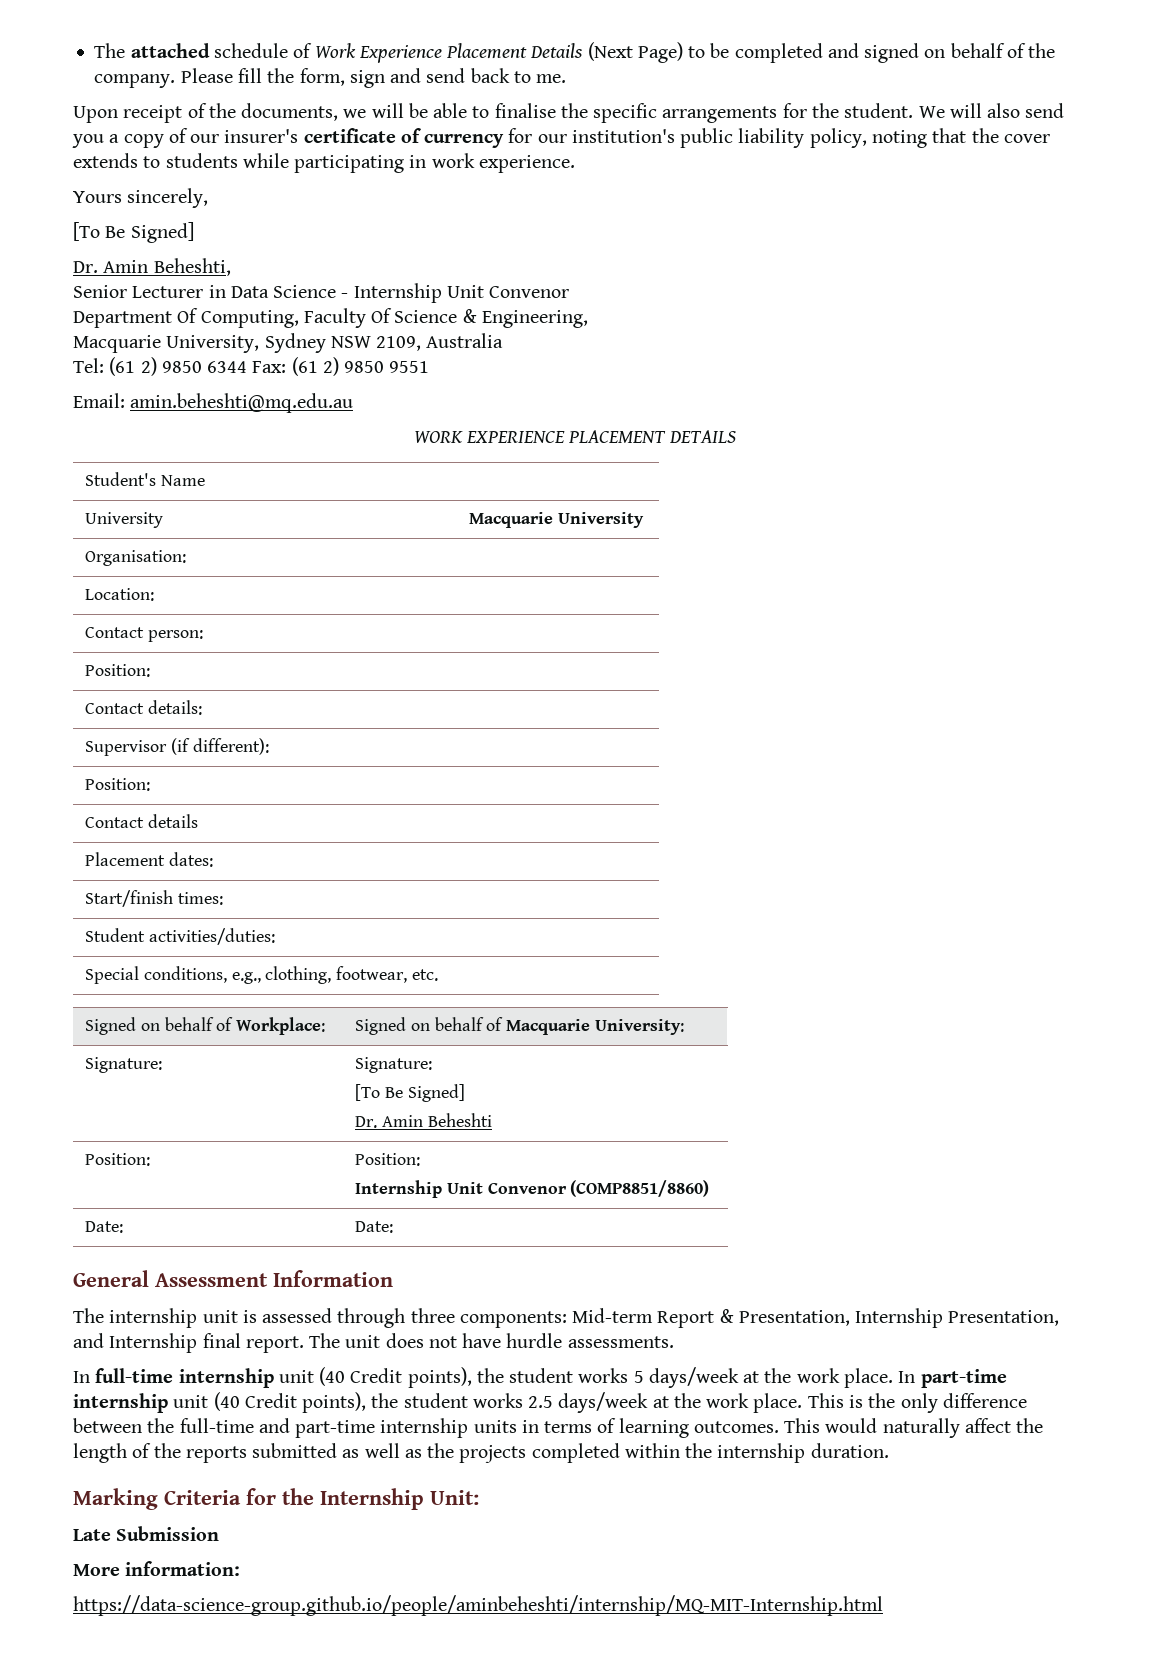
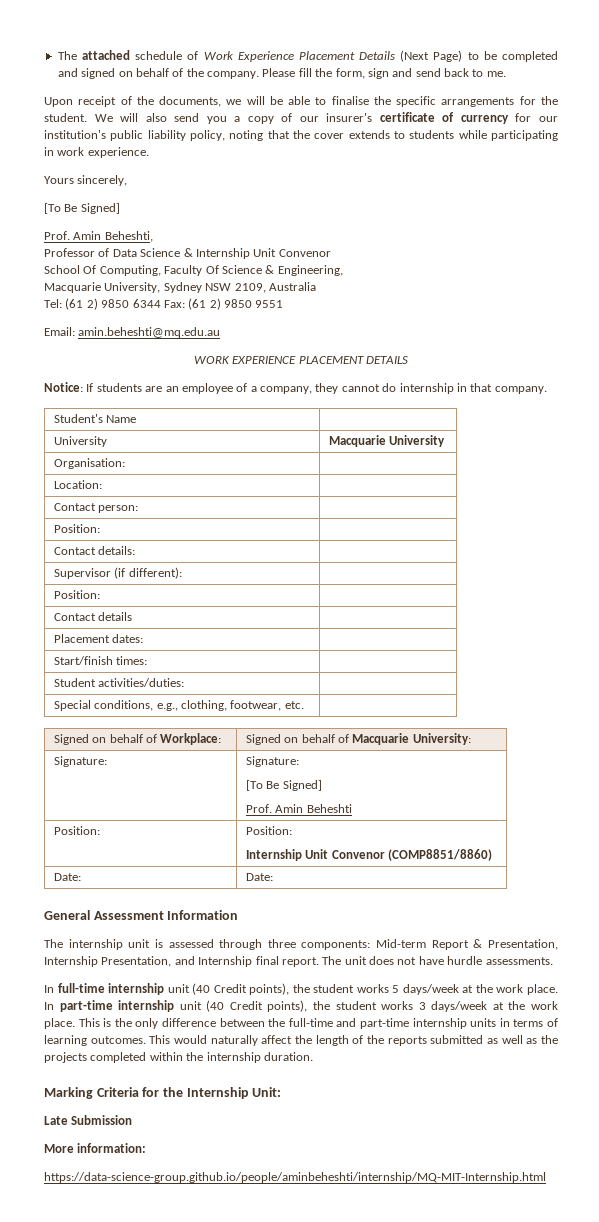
[73,261,98,273] Dr. -> [44,231,70,240] Prof.
[73,285,226,298] Senior Lecturer in -> [44,248,110,257] Professor of
[341,293,349,298] - -> [183,248,193,257] &
[73,311,172,328] Department -> [44,265,80,274] School
(737, 436) none -> [44,382,547,394] // Notice: If students are an employee of a company, they cannot do internship in that company.
[355,1116,378,1128] Dr. -> [245,804,272,813] Prof.
[528,1396,554,1408] 2.5 -> [418,1002,426,1010] 3

